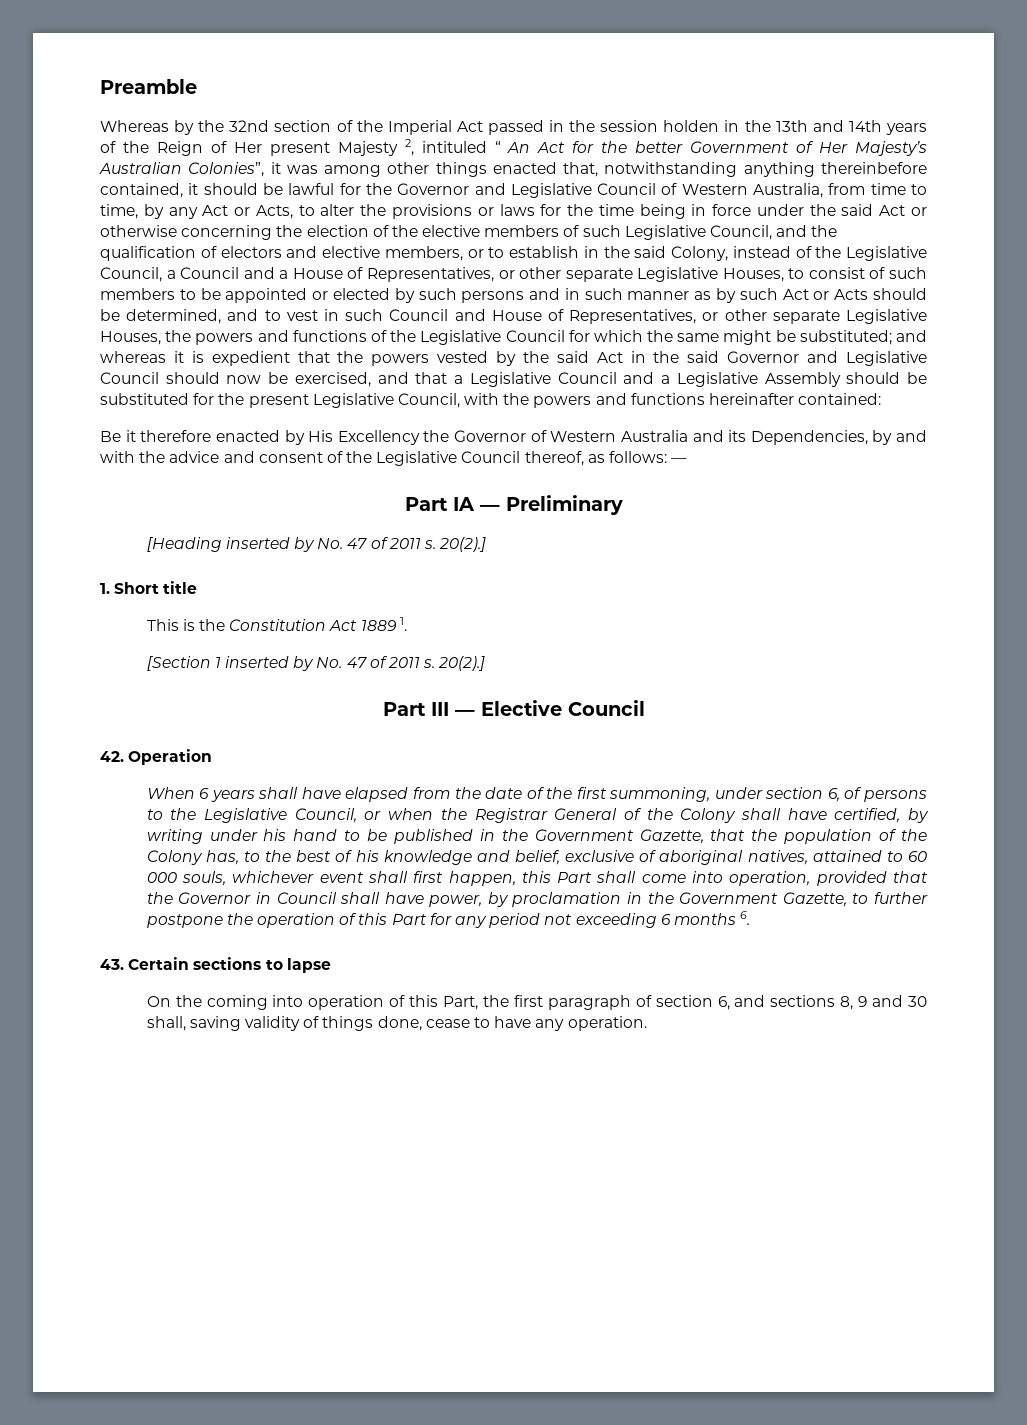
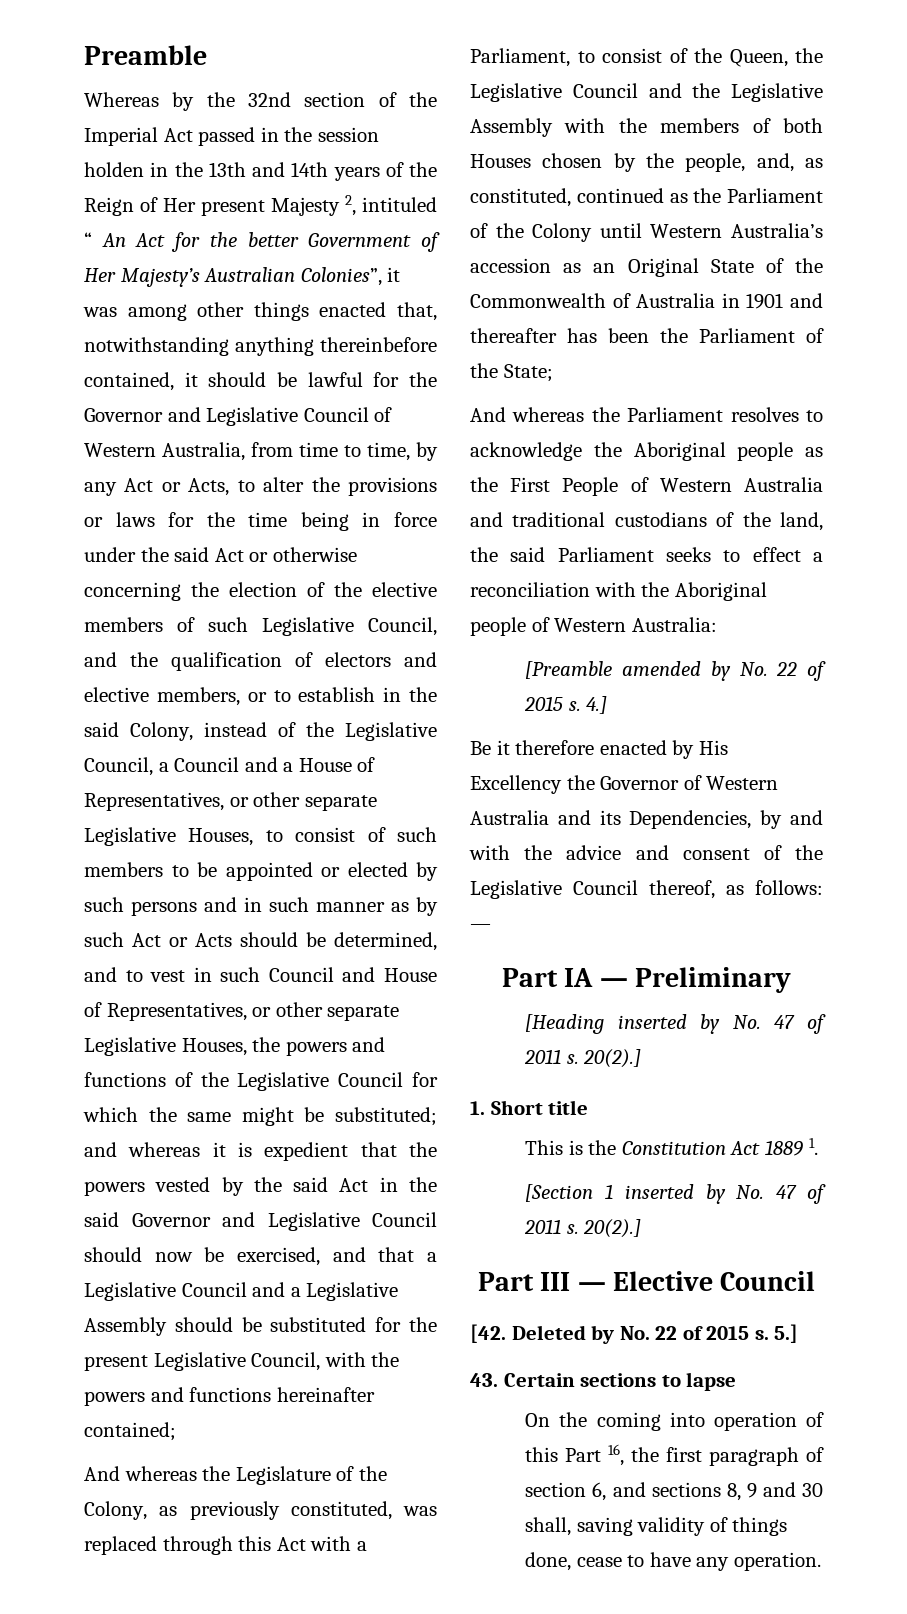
[798,393,882,405] contained: -> [84,1422,176,1441] [84,1466,387,1485] [84,1501,437,1520] [84,1536,367,1555] [470,48,823,67] [470,83,823,102] [470,118,823,137] [470,153,823,172] [470,188,823,207] [470,223,823,242] [470,258,823,277] [470,293,823,309] [470,328,824,343] [470,363,553,382] [470,407,823,422] [470,442,823,461] [470,477,823,496] [470,512,823,531] [470,547,823,562] [470,582,767,601] [470,617,717,636] [525,661,826,681] [524,696,608,714] contained; // And whereas the Legislature of the Colony, as previously constituted, was replaced through this Act with a Parliament, to consist of the Queen, the Legislative Council and the Legislative Assembly with the members of both Houses chosen by the people, and, as constituted, continued as the Parliament of the Colony until Western Australia’s accession as an Original State of the Commonwealth of Australia in 1901 and thereafter has been the Parliament of the State; // And whereas the Parliament resolves to acknowledge the Aboriginal people as the First People of Western Australia and traditional custodians of the land, the said Parliament seeks to effect a reconciliation with the Aboriginal people of Western Australia: // [Preamble amended by No. 22 of 2015 s. 4.]
[100,749,213,765] [146,787,927,802] [146,808,930,823] [146,829,927,844] [146,850,927,865] [146,871,929,886] [146,892,928,907] [146,911,751,928] 42. Operation // When 6 years shall have elapsed from the date of the first summoning, under section 6, of persons to the Legislative Council, or when the Registrar General of the Colony shall have certified, by writing under his hand to be published in the Government Gazette, that the population of the Colony has, to the best of his knowledge and belief, exclusive of aboriginal natives, attained to 60 000 souls, whichever event shall first happen, this Part shall come into operation, provided that the Governor in Council shall have power, by proclamation in the Government Gazette, to further postpone the operation of this Part for any period not exceeding 6 months 6. -> [470,1324,799,1344] [42. Deleted by No. 22 of 2015 s. 5.]
[443,996,479,1010] Part, -> [565,1444,625,1466] Part 16,

